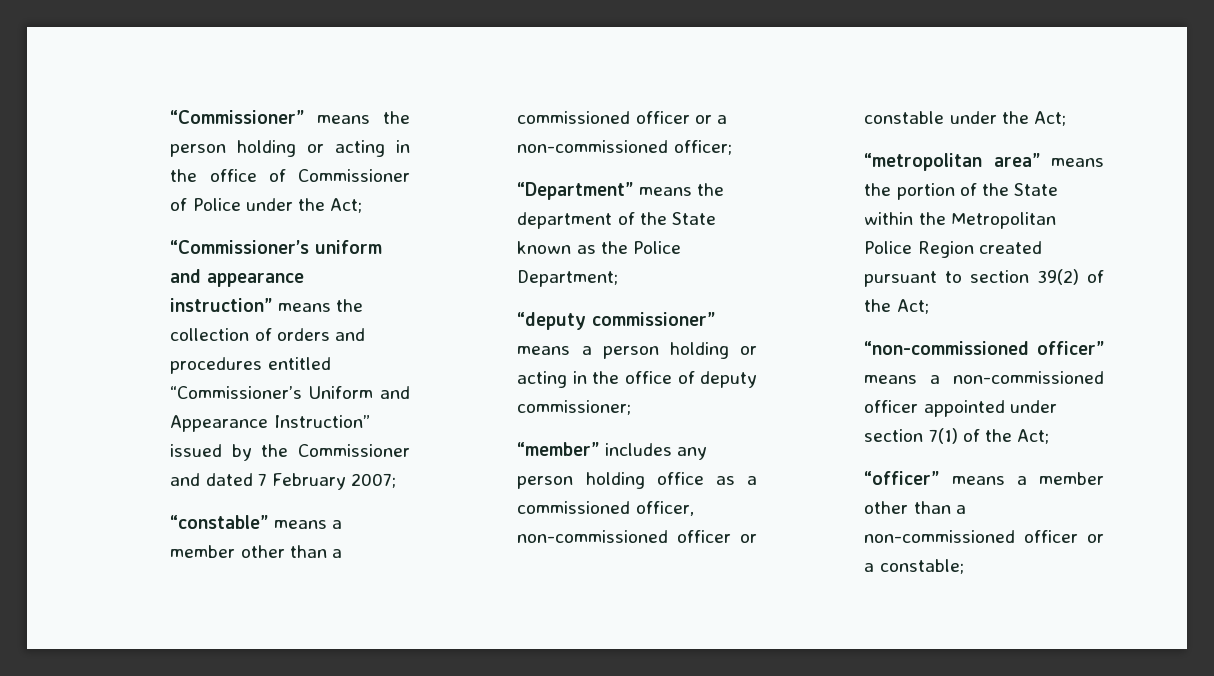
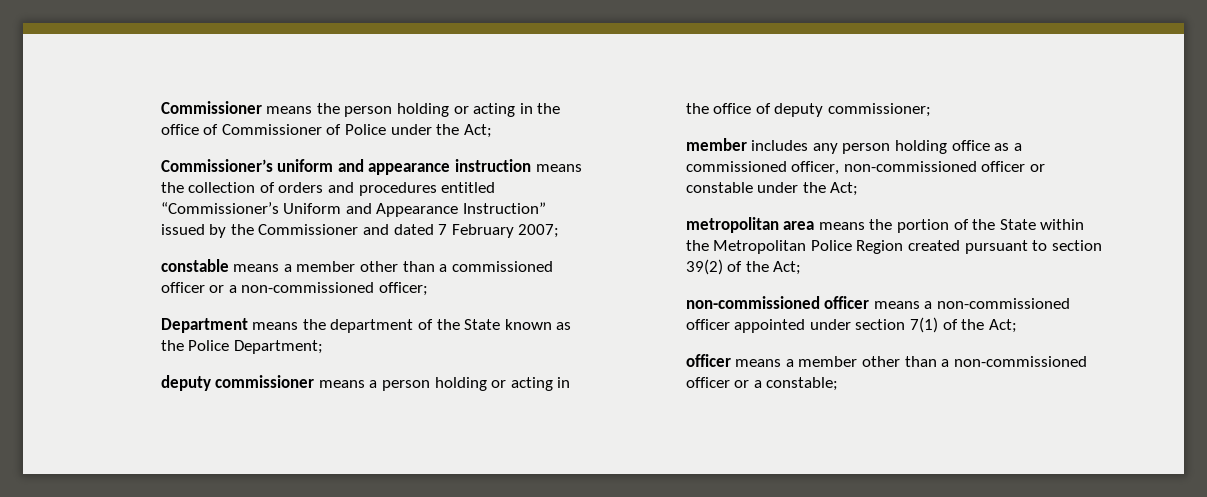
[170,110,305,124] “Commissioner” -> [160,101,262,114] Commissioner
[170,240,310,254] “Commissioner’s -> [160,159,273,172] Commissioner’s
[170,298,273,312] instruction” -> [454,159,531,172] instruction
[170,515,269,529] “constable” -> [160,259,229,272] constable
[517,182,634,200] “Department” -> [160,318,248,333] Department
[517,312,715,330] “deputy commissioner” -> [160,375,315,391] deputy commissioner
[517,442,600,456] “member” -> [685,138,747,151] member
[864,153,1040,171] “metropolitan area” -> [685,217,815,233] metropolitan area
[864,341,1104,355] “non-commissioned officer” -> [685,296,870,309] non-commissioned officer
[864,471,940,485] “officer” -> [685,354,731,367] officer

